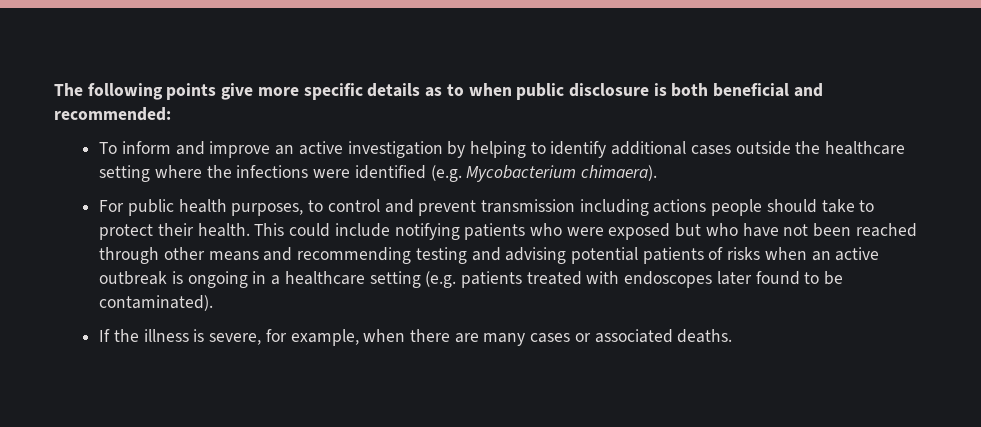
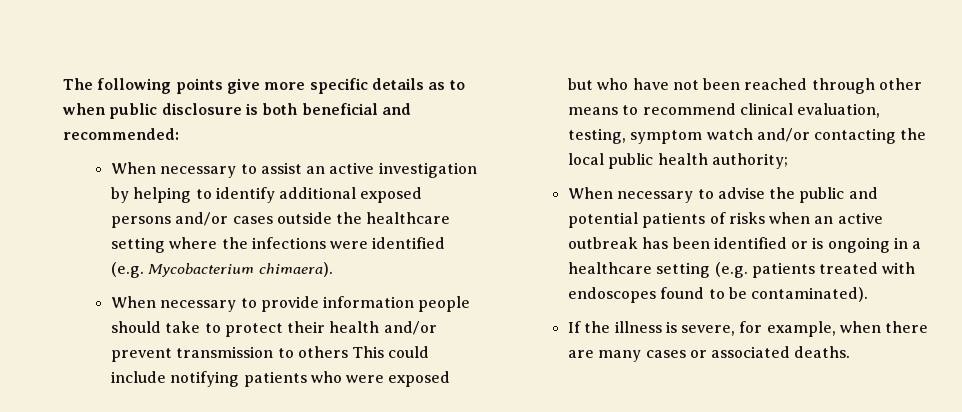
[99,141,271,158] To inform and improve -> [110,162,302,178] When necessary to assist
(687, 148) none -> [360,187,423,203] [110,212,229,228] exposed persons and/or
[99,199,707,216] For public health purposes, to control and prevent transmission including actions -> [110,296,415,312] When necessary to provide information
[197,223,250,237] health. -> [329,321,437,335] [110,346,348,362] health and/or prevent transmission to others
[263,247,567,264] and recommending testing and advising -> [622,103,881,118] [567,128,927,144] [567,153,788,169] [567,187,878,203] to recommend clinical evaluation, testing, symptom watch and/or contacting the local public health authority; // When necessary to advise the public and
(168, 278) none -> [642,237,809,249] has been identified or
[716,271,752,285] later -> (656, 295) none

